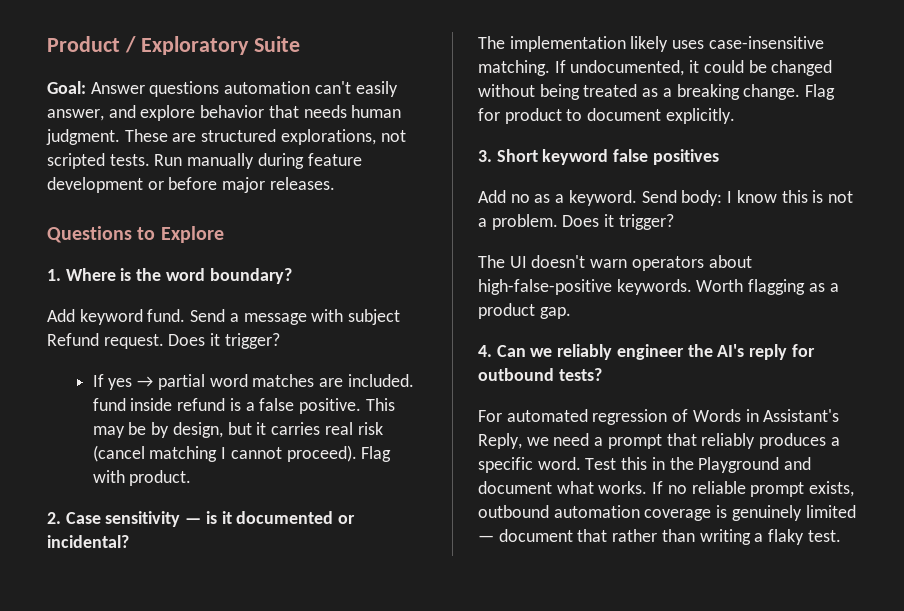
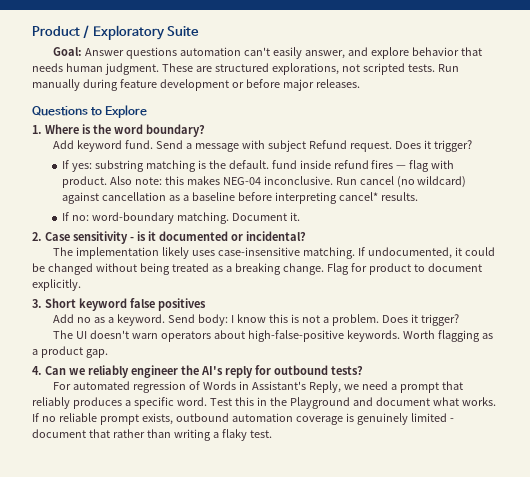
[108,374,414,390] [92,398,395,414] [92,422,383,438] [92,445,392,462] [92,470,192,486] yes → partial word matches are included. fund inside refund is a false positive. This may be by design, but it carries real risk (cancel matching I cannot proceed). Flag with product. -> [71,160,455,172] [61,176,467,188] [61,192,418,204] [61,212,300,224] yes: substring matching is the default. fund inside refund fires — flag with product. Also note: this makes NEG-04 inconclusive. Run cancel (no wildcard) against cancellation as a baseline before interpreting cancel* results. // If no: word-boundary matching. Document it.
[185,518,202,524] — -> [129,237,134,241] -
[478,535,494,542] — -> [449,418,454,422] -

